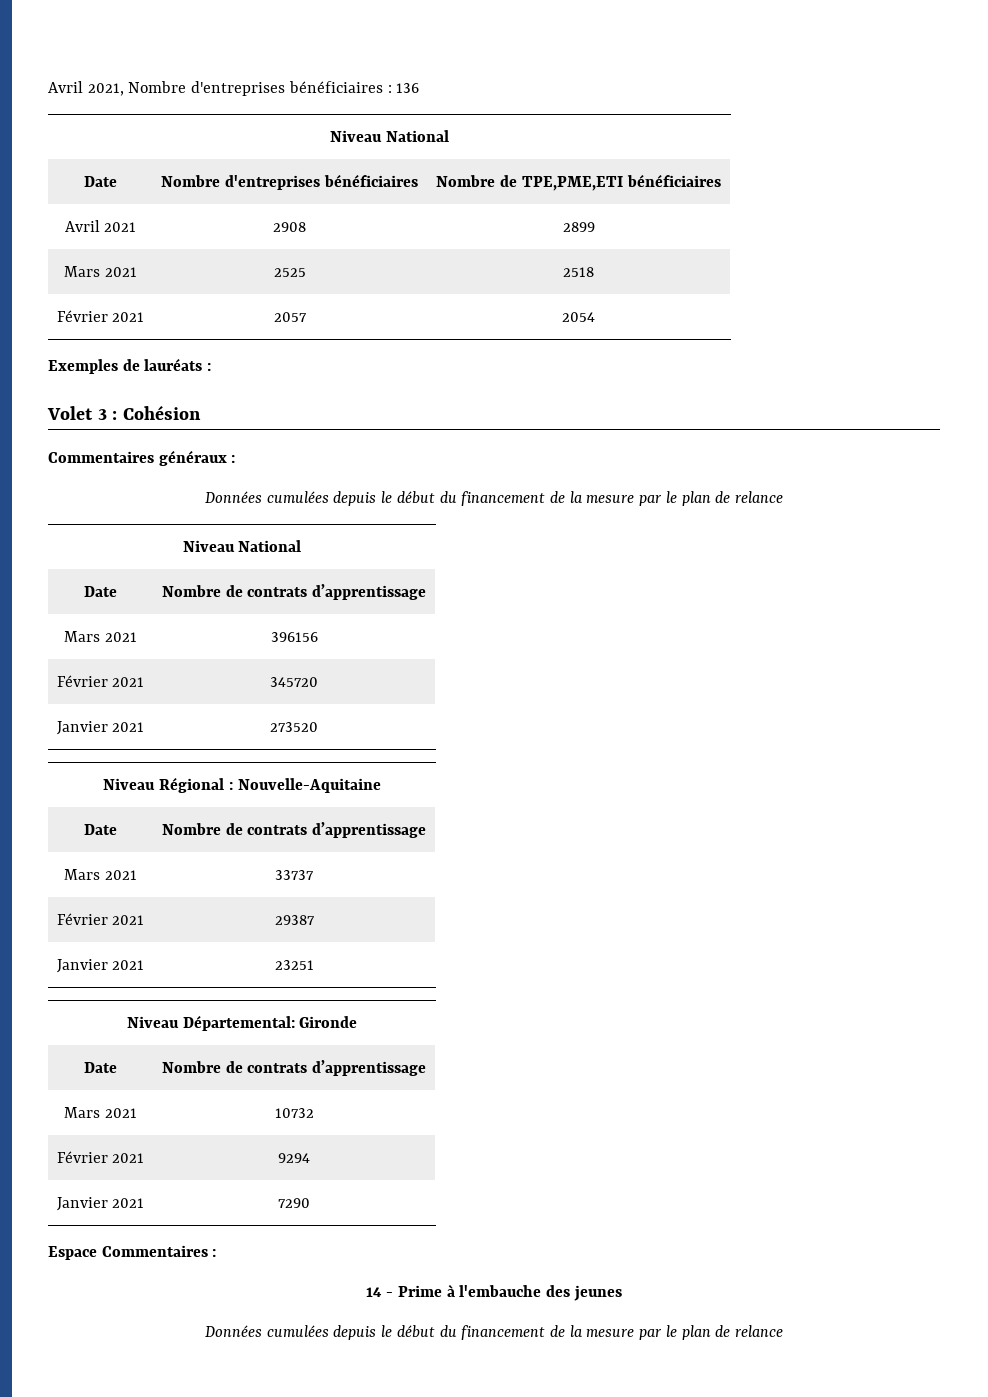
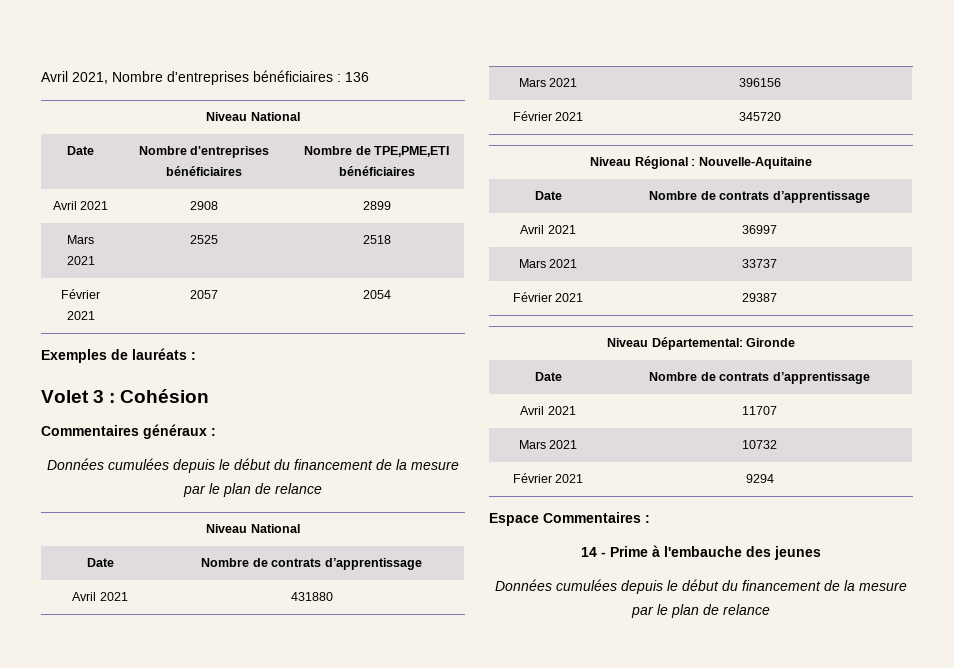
(427, 592) none -> [72,592,128,601] [290,592,333,601] // Avril 2021 | 431880
[56,721,145,735] [270,722,318,732] // Janvier 2021 | 273520 -> (781, 116) none
(427, 830) none -> [520,225,576,234] [742,225,777,234] // Avril 2021 | 36997
[56,959,145,973] [274,960,314,970] // Janvier 2021 | 23251 -> (777, 297) none
(427, 1068) none -> [520,406,576,415] [742,406,777,415] // Avril 2021 | 11707
[56,1197,145,1211] [278,1198,310,1208] // Janvier 2021 | 7290 -> (774, 478) none

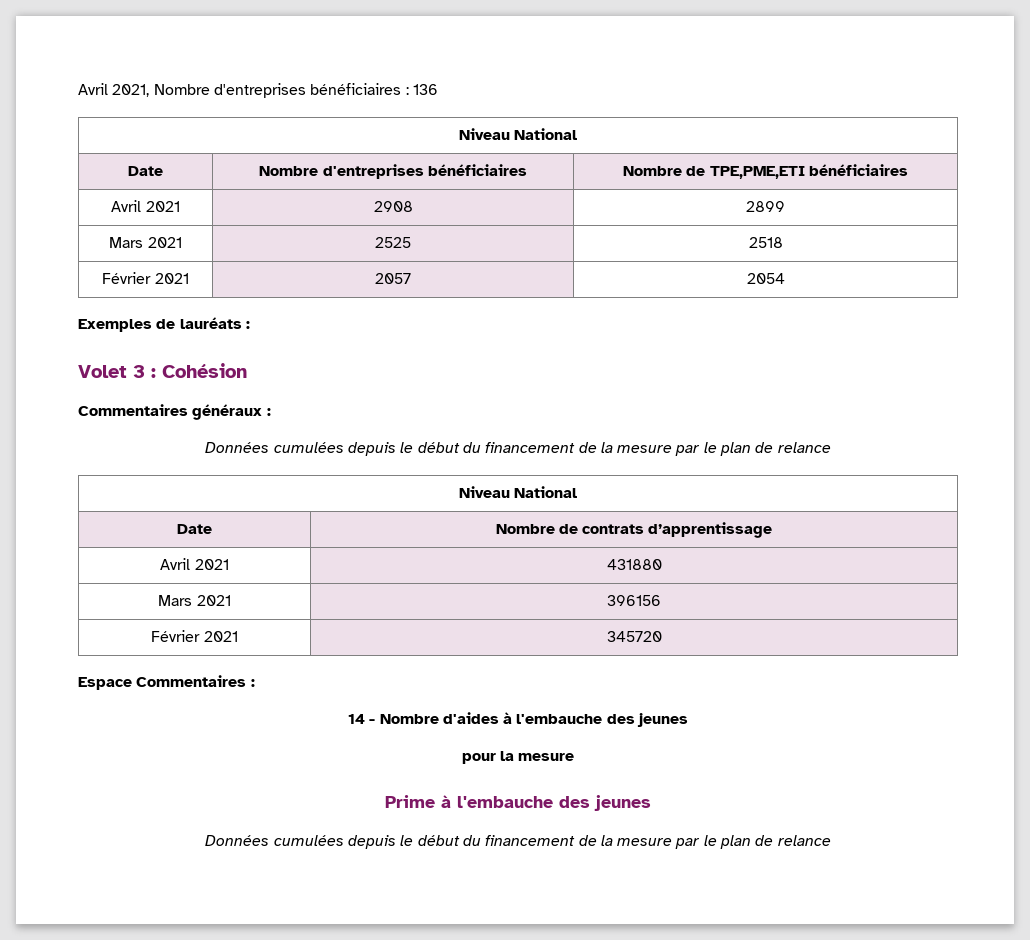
[590,156,812,169] [534,191,562,200] [649,191,870,203] [520,225,576,234] [742,225,777,234] [518,259,578,268] [742,259,777,268] [512,292,584,302] [742,293,777,302] [607,337,795,350] [534,372,562,381] [649,372,870,384] [520,406,576,415] [742,406,777,415] [518,440,578,449] [742,440,777,449] [512,473,584,483] [745,474,774,483] // Niveau Régional : Nouvelle-Aquitaine // Date | Nombre de contrats d’apprentissage // Avril 2021 | 36997 // Mars 2021 | 33737 // Février 2021 | 29387 // Niveau Départemental: Gironde // Date | Nombre de contrats d’apprentissage // Avril 2021 | 11707 // Mars 2021 | 10732 // Février 2021 | 9294 -> (662, 636) none
(606, 554) none -> [379,712,689,727] [461,751,575,764] Nombre d'aides à l'embauche des jeunes // pour la mesure //

